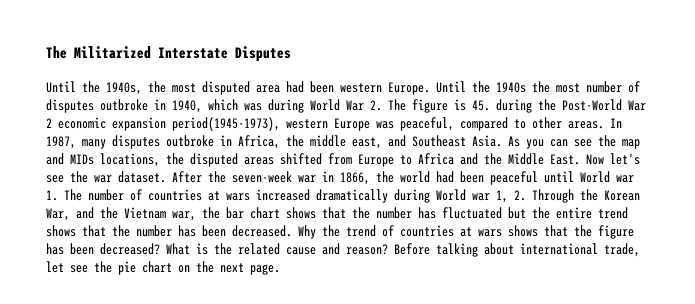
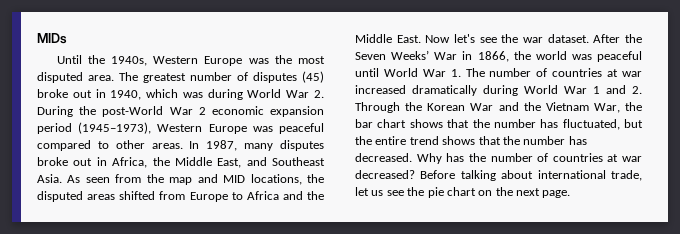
[46,46,291,62] The Militarized Interstate Disputes -> [37,33,67,44] MIDs
[148,81,640,95] [46,99,148,113] the most disputed area had been western Europe. Until the 1940s the most number of disputes outbroke -> [153,55,325,66] [37,71,324,83] [37,89,92,98] Western Europe was the most disputed area. The greatest number of disputes (45) broke out
[388,99,622,113] The figure is 45. during the Post-World -> [37,106,164,117] During the post-World
[172,117,454,131] period(1945-1973), western Europe was peaceful, -> [37,122,324,134] period (1945–1973), Western Europe was peaceful
[166,135,214,147] outbroke -> [37,157,93,166] broke out
[310,135,382,149] middle east, -> [174,157,242,168] Middle East,
[526,139,592,149] you can see -> [85,174,142,183] seen from
[70,154,94,165] MIDs -> [223,175,246,183] MID
[232,171,316,183] seven-week war -> [355,50,458,60] Seven Weeks’ War
[436,171,484,183] had been -> [571,54,592,60] was
[616,175,634,183] war -> [422,69,446,77] War
[226,193,250,201] wars -> [622,71,642,77] war
[472,190,508,203] war 1, -> [564,85,626,94] War 1 and
[46,208,70,221] War, -> [470,103,494,111] War
[172,211,196,221] war, -> [593,103,620,113] War,
[442,207,502,219] fluctuated -> [562,119,620,130] fluctuated,
[202,225,226,237] been -> (587, 140) none
[322,225,634,239] [46,243,388,255] the trend of countries at wars shows that the figure has been decreased? What is the related cause and reason? -> [446,153,642,162] [355,170,415,179] has the number of countries at war decreased?
(64, 267) none -> [371,190,384,196] us

